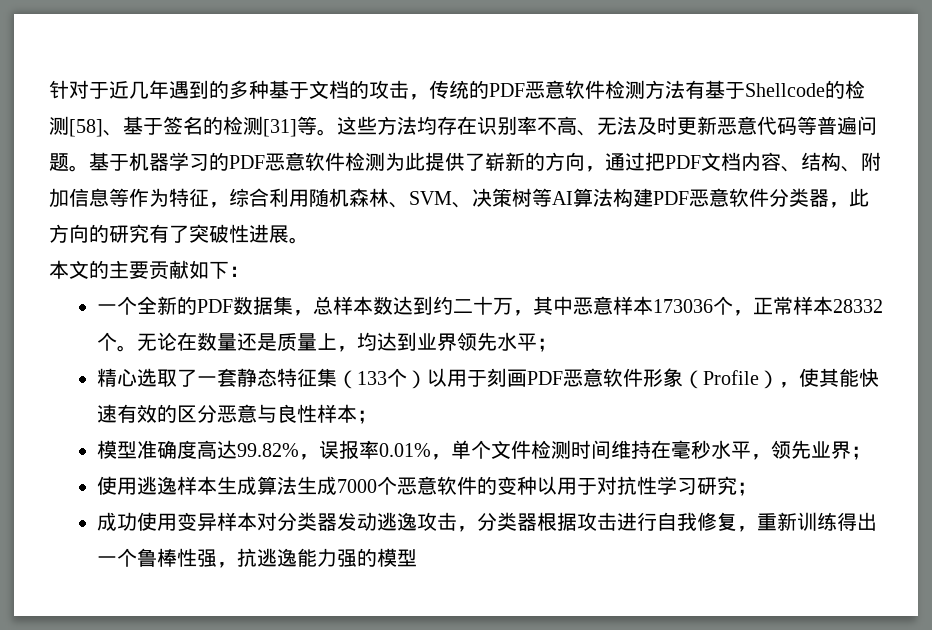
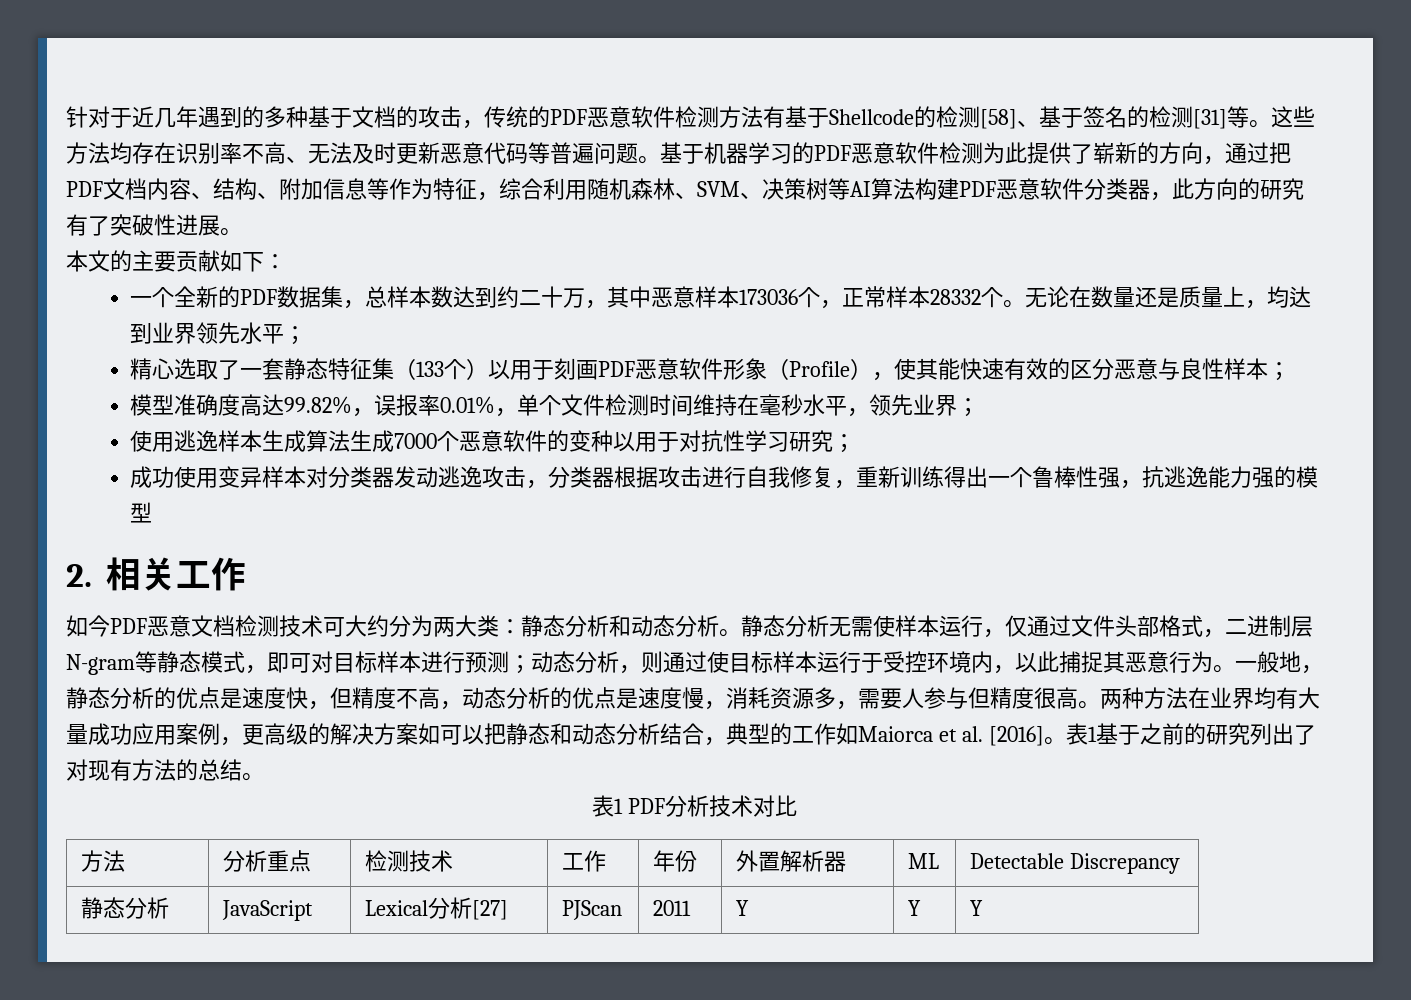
(417, 558) none -> [66,557,247,591] [66,615,1313,638] [66,651,1323,675] [66,687,1320,710] [66,723,1316,746] [66,759,264,781] [592,795,797,817] [81,850,126,872] [223,850,312,872] [365,850,454,872] [562,850,607,872] [653,850,698,872] [736,850,847,872] [908,853,940,869] [970,853,1181,874] [81,897,170,919] [222,900,314,921] [365,897,509,920] [562,900,623,920] [653,900,692,916] [736,900,750,916] [908,900,922,916] [970,900,984,916] // 2.相关工作 // 如今PDF恶意文档检测技术可大约分为两大类：静态分析和动态分析。静态分析无需使样本运行，仅通过文件头部格式，二进制层N-gram等静态模式，即可对目标样本进行预测；动态分析，则通过使目标样本运行于受控环境内，以此捕捉其恶意行为。一般地，静态分析的优点是速度快，但精度不高，动态分析的优点是速度慢，消耗资源多，需要人参与但精度很高。两种方法在业界均有大量成功应用案例，更高级的解决方案如可以把静态和动态分析结合，典型的工作如Maiorca et al. [2016]。表1基于之前的研究列出了对现有方法的总结。 // 表1 PDF分析技术对比 // 方法 | 分析重点 | 检测技术 | 工作 | 年份 | 外置解析器 | ML | Detectable Discrepancy // 静态分析 | JavaScript | Lexical分析[27] | PJScan | 2011 | Y | Y | Y

